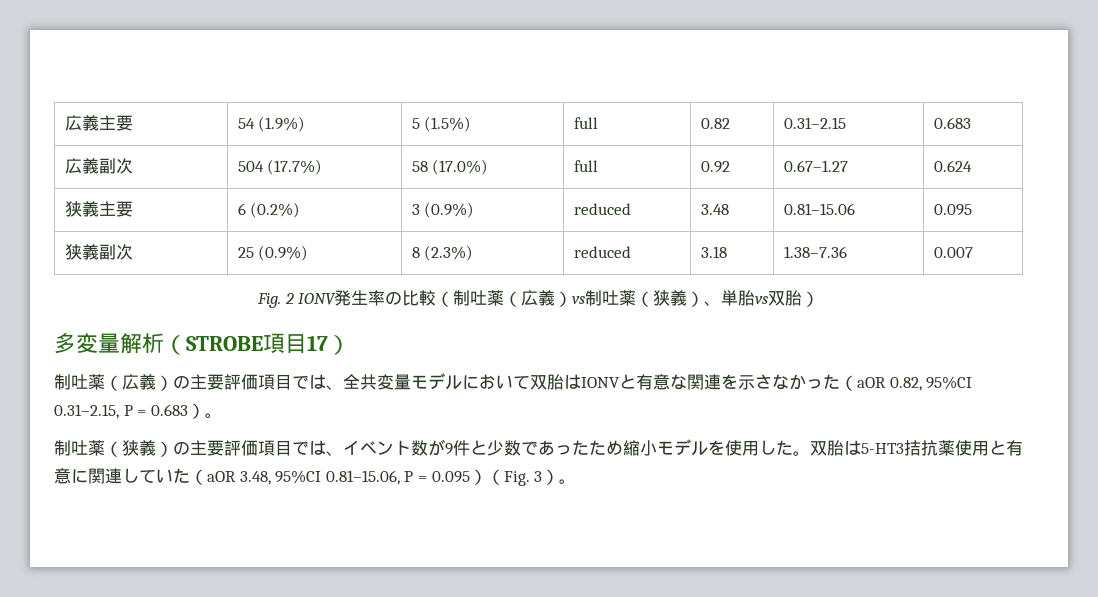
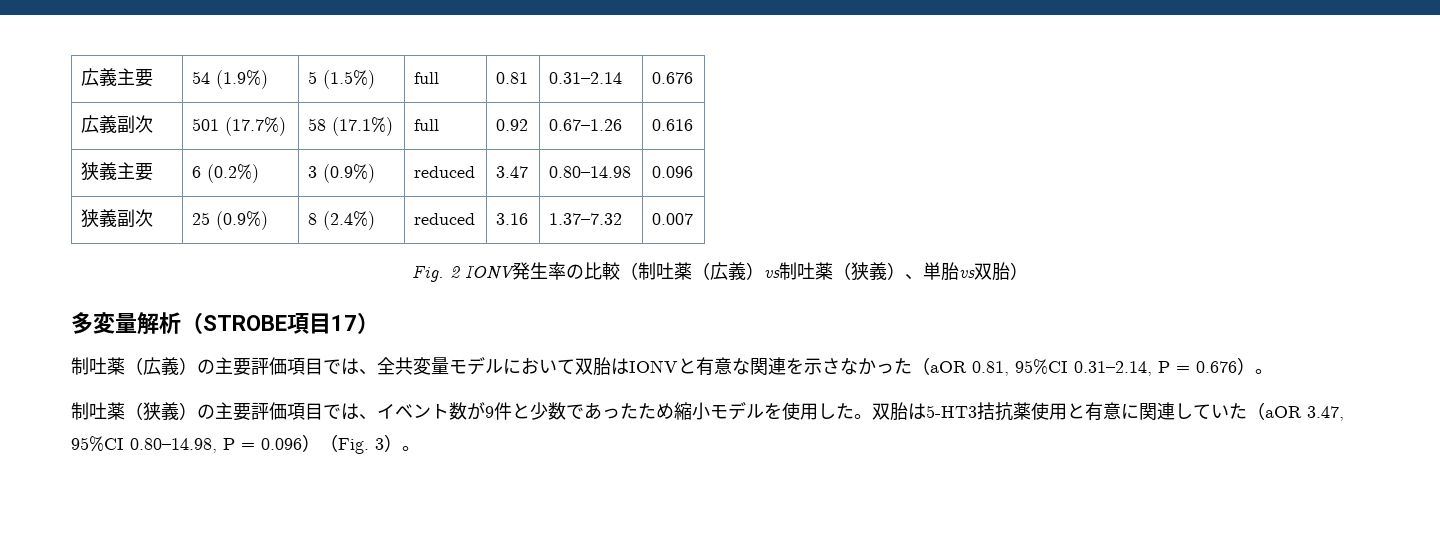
[700,118,730,129] [783,117,846,129] [933,117,971,129] 0.82 | 0.31–2.15 | 0.683 -> [495,72,528,84] [548,72,622,84] [651,72,693,84] 0.81 | 0.31–2.14 | 0.676
[237,161,264,172] 504 -> [191,118,219,131] 501
[432,159,489,175] (17.0%) -> [331,117,393,136] (17.1%)
[783,160,848,172] [933,160,972,172] 0.67–1.27 | 0.624 -> [548,119,622,131] [651,119,693,131] 0.67–1.26 | 0.616
[700,204,729,215] [783,203,855,215] [933,204,972,216] 3.48 | 0.81–15.06 | 0.095 -> [495,166,528,178] [548,166,631,178] [651,166,693,178] 3.47 | 0.80–14.98 | 0.096
[424,245,474,261] [573,246,631,258] [700,246,727,258] [783,246,847,258] (2.3%) | reduced | 3.18 | 1.38–7.36 -> [322,211,375,230] [413,213,475,225] [495,213,528,225] [548,213,622,225] (2.4%) | reduced | 3.16 | 1.37–7.32
[889,376,973,391] [54,404,188,419] 0.82, 95%CI 0.31–2.15, P = 0.683 -> [972,359,1237,376] 0.81, 95%CI 0.31–2.14, P = 0.676
[239,470,470,485] 3.48, 95%CI 0.81–15.06, P = 0.095 -> [1307,406,1344,421] [71,436,302,453] 3.47, 95%CI 0.80–14.98, P = 0.096

